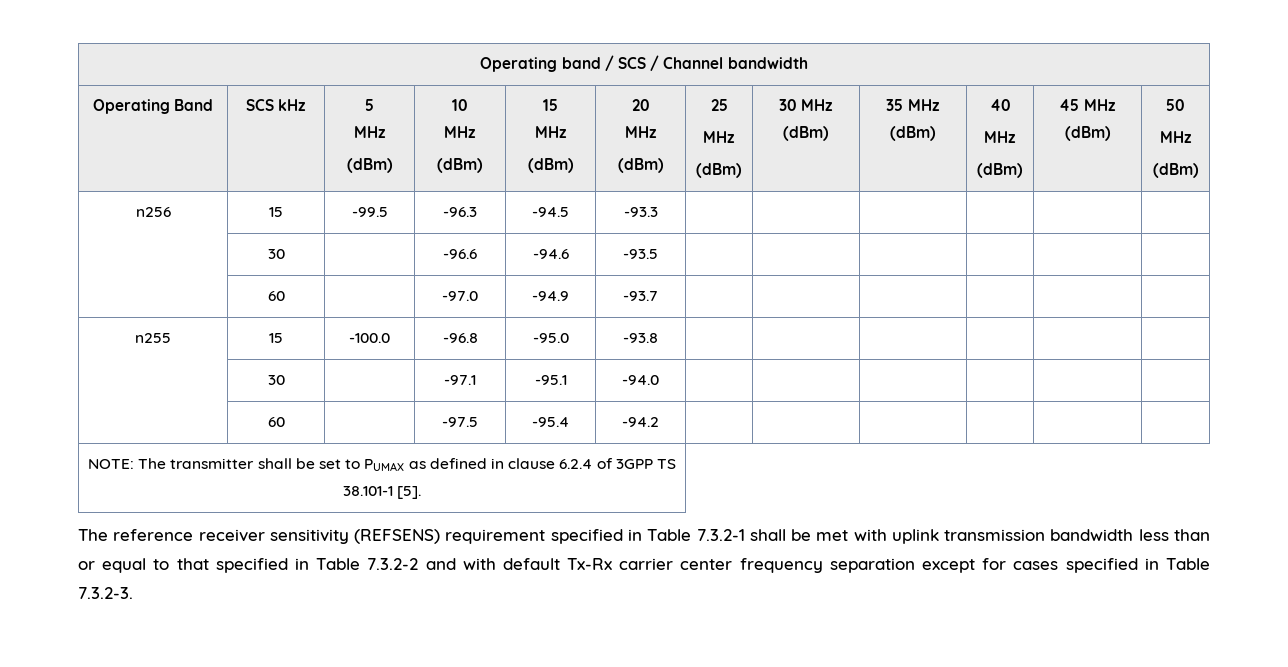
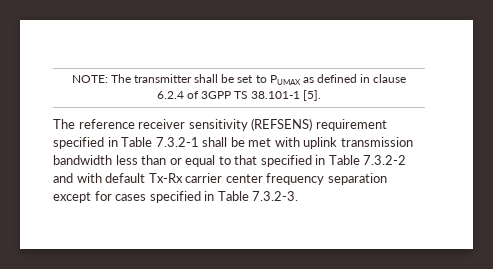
[480,55,808,72] [92,99,214,114] [245,99,307,111] [365,99,374,111] [353,126,386,138] [346,158,393,173] [452,99,468,111] [444,126,476,138] [437,158,483,173] [543,99,558,111] [534,126,567,138] [527,158,574,173] [631,99,650,111] [624,126,657,138] [617,158,664,173] [710,99,728,111] [703,131,735,143] [696,163,742,178] [778,99,834,111] [783,126,829,141] [886,99,940,111] [890,126,936,141] [989,99,1011,111] [984,131,1016,143] [977,163,1023,178] [1059,99,1116,111] [1064,126,1111,141] [1166,99,1185,111] [1159,131,1192,143] [1152,163,1199,178] [135,207,171,217] [269,207,283,217] [351,207,388,217] [443,207,477,217] [532,207,569,217] [623,207,658,217] [267,249,285,259] [443,249,477,259] [532,249,569,259] [623,249,658,259] [267,291,285,301] [442,291,478,301] [532,291,569,301] [623,291,658,301] [135,333,171,343] [269,333,283,343] [349,333,390,343] [442,333,478,343] [532,333,569,343] [623,333,658,343] [267,375,285,385] [444,375,476,385] [534,375,567,385] [622,375,659,385] [267,417,285,427] [442,417,478,427] [532,417,569,427] [622,417,659,427] Operating band / SCS / Channel bandwidth // Operating Band | SCS kHz | 5 // MHz // (dBm) | 10 // MHz // (dBm) | 15 // MHz // (dBm) | 20 // MHz // (dBm) | 25 // MHz // (dBm) | 30 MHz (dBm) | 35 MHz (dBm) | 40 // MHz // (dBm) | 45 MHz (dBm) | 50 // MHz // (dBm) // n256 | 15 | -99.5 | -96.3 | -94.5 | -93.3 | | | | | | // | 30 | | -96.6 | -94.6 | -93.5 | | | | | | // | 60 | | -97.0 | -94.9 | -93.7 | | | | | | // n255 | 15 | -100.0 | -96.8 | -95.0 | -93.8 | | | | | | // | 30 | | -97.1 | -95.1 | -94.0 | | | | | | // | 60 | | -97.5 | -95.4 | -94.2 | | | | | | // -> (71, 79) none

